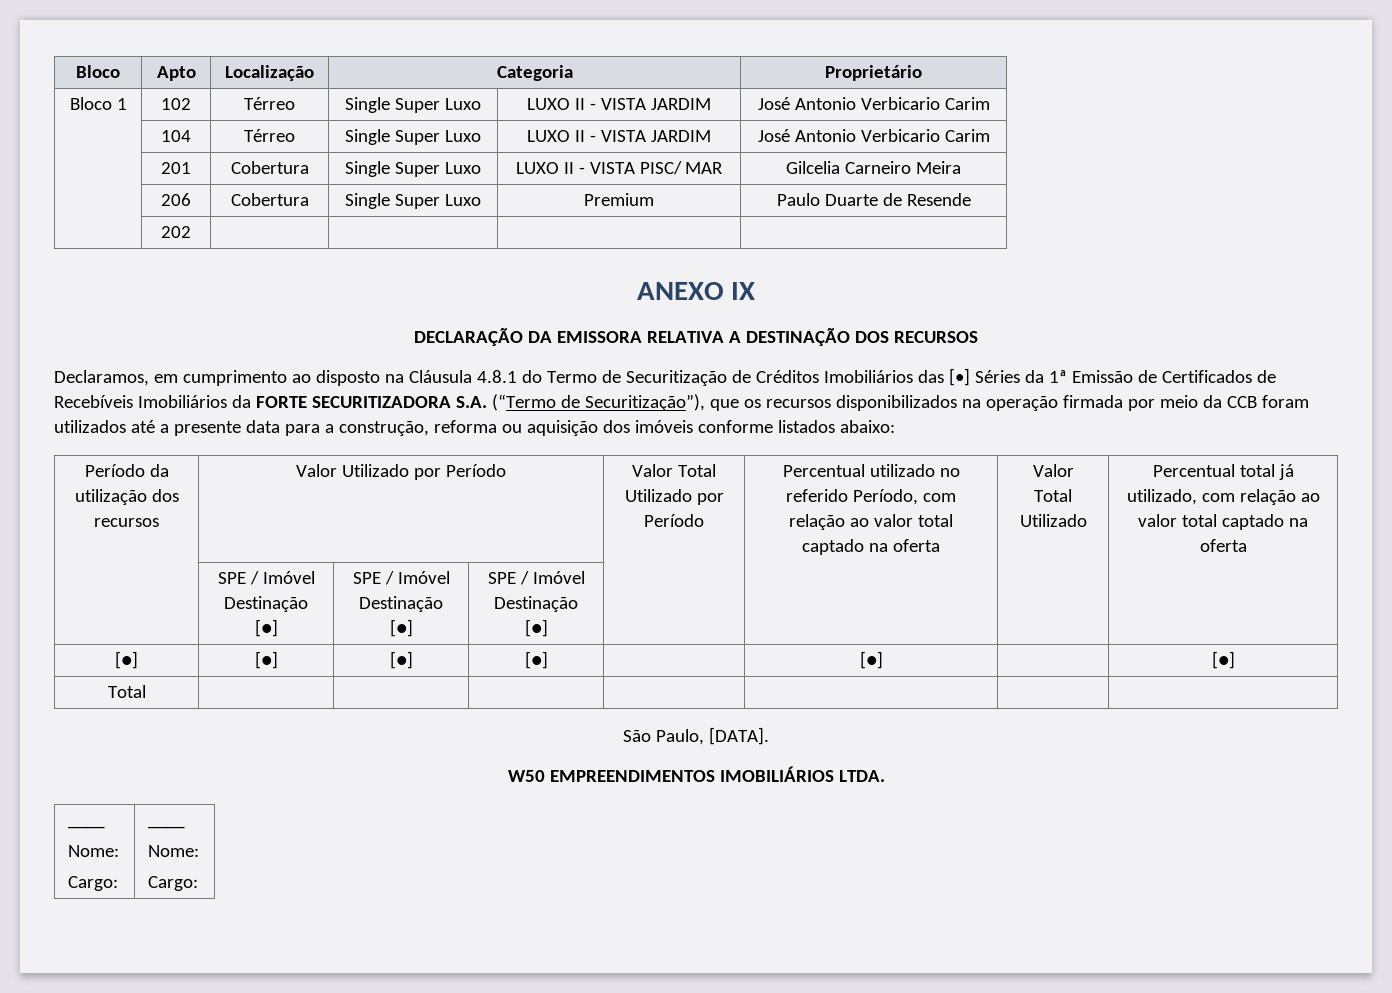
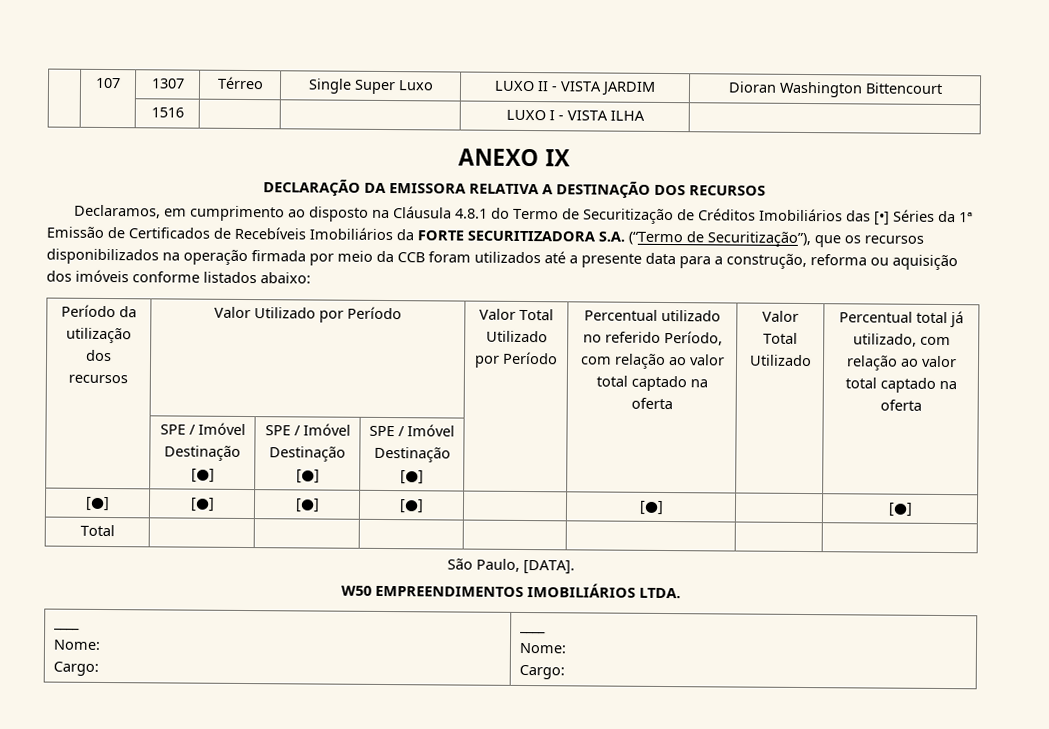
[76,65,120,78] [156,66,196,81] [225,65,314,81] [496,65,573,81] [825,65,922,81] [69,97,127,110] [161,98,191,110] [244,97,295,110] [345,97,481,113] [527,98,711,110] [757,97,990,110] [161,130,191,142] [244,129,295,142] [345,129,481,145] [527,130,711,142] [757,129,990,142] [161,162,191,174] [230,161,309,174] [345,161,481,177] [515,161,724,175] [786,161,961,174] [161,193,191,206] [230,193,309,206] [345,193,481,209] [584,193,654,206] [776,193,971,206] [161,226,191,238] Bloco | Apto | Localização | Categoria | Proprietário // Bloco 1 | 102 | Térreo | Single Super Luxo | LUXO II - VISTA JARDIM | José Antonio Verbicario Carim // | 104 | Térreo | Single Super Luxo | LUXO II - VISTA JARDIM | José Antonio Verbicario Carim // | 201 | Cobertura | Single Super Luxo | LUXO II - VISTA PISC/ MAR | Gilcelia Carneiro Meira // | 206 | Cobertura | Single Super Luxo | Premium | Paulo Duarte de Resende // | 202 | | | -> [95,77,121,89] [150,78,185,89] [216,76,264,90] [307,78,434,95] [494,80,657,96] [727,81,943,98] [150,107,184,118] [505,109,645,121] | 107 | 1307 | Térreo | Single Super Luxo | LUXO II - VISTA JARDIM | Dioran Washington Bittencourt // | | 1516 | | | LUXO I - VISTA ILHA

